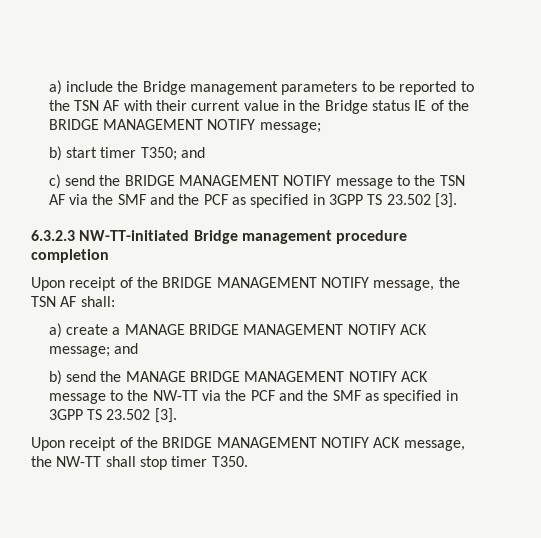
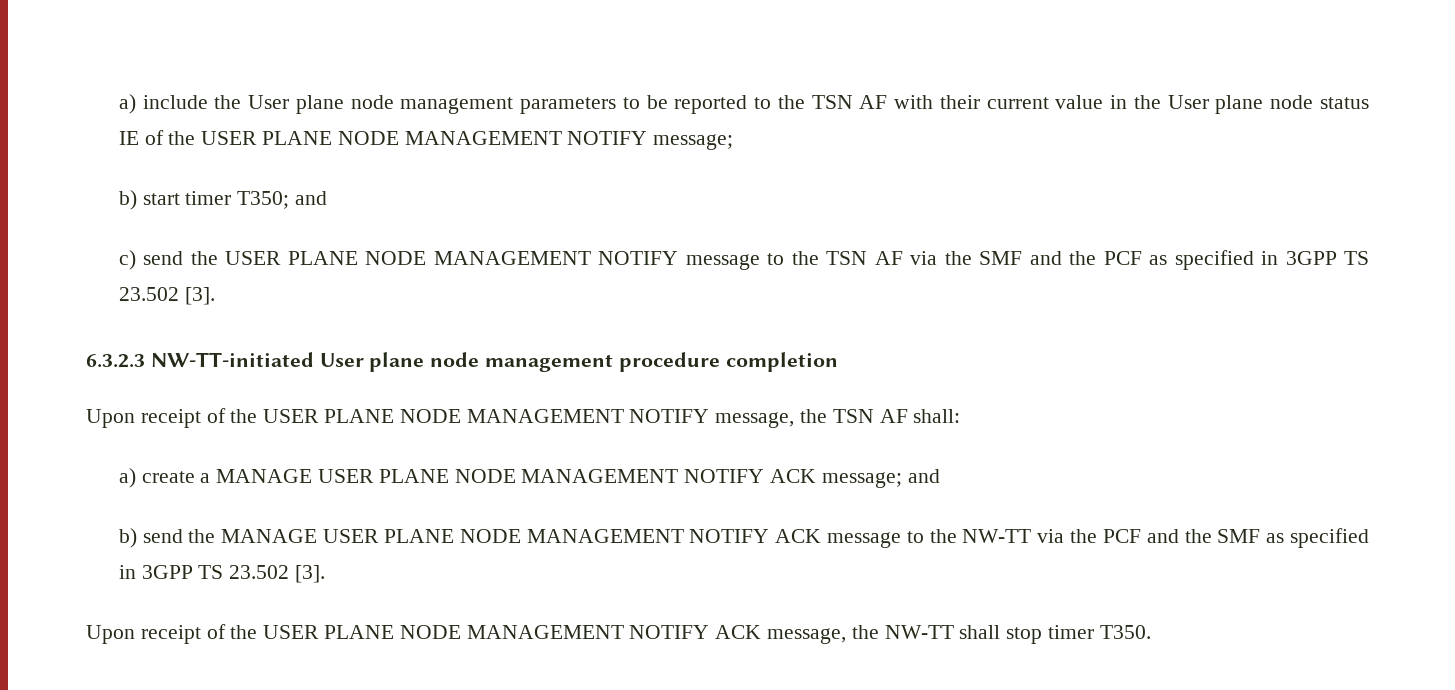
[142,81,186,95] Bridge -> [248,95,394,114] User plane node
[324,100,368,114] Bridge -> [1167,95,1314,114] User plane node
[48,119,99,130] BRIDGE -> [201,131,399,145] USER PLANE NODE
[124,175,175,186] BRIDGE -> [225,251,427,265] USER PLANE NODE
[193,230,238,244] Bridge -> [319,352,480,372] User plane node
[162,277,213,288] BRIDGE -> [263,409,461,423] USER PLANE NODE
[188,324,239,335] BRIDGE -> [317,469,516,483] USER PLANE NODE
[189,371,240,382] BRIDGE -> [323,529,521,543] USER PLANE NODE
[162,437,213,448] BRIDGE -> [263,625,461,639] USER PLANE NODE

